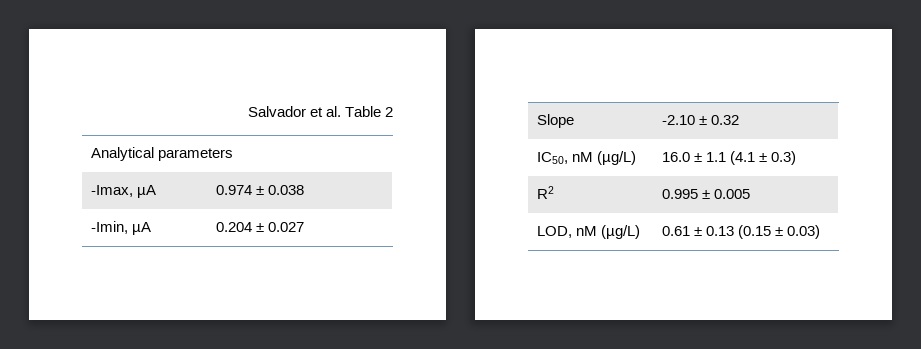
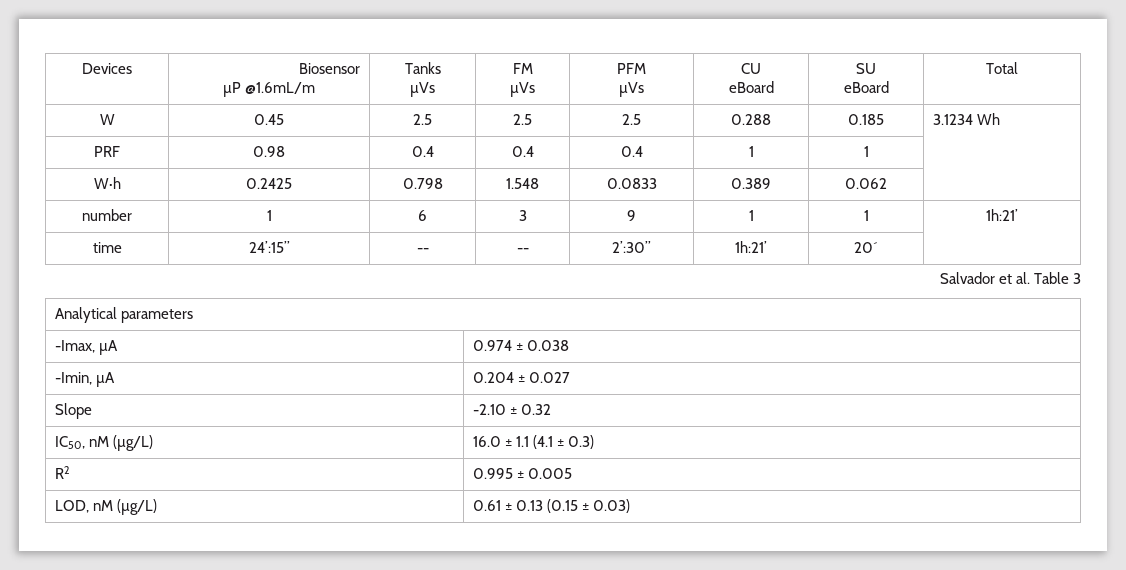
(247, 111) none -> [82,63,132,74] [299,63,361,74] [222,82,316,97] [404,62,441,74] [410,82,435,97] [512,63,533,74] [510,82,535,97] [617,63,646,74] [619,82,644,97] [741,63,761,74] [728,81,774,93] [856,63,876,74] [843,81,889,93] [986,62,1019,74] [99,114,115,125] [254,114,284,125] [413,114,432,125] [513,114,532,125] [622,114,641,125] [731,114,771,125] [848,114,884,125] [932,113,1000,125] [94,146,120,157] [253,146,285,157] [411,146,434,157] [511,146,534,157] [620,146,643,157] [748,146,754,157] [863,146,869,157] [93,177,121,189] [246,178,292,189] [402,178,443,189] [506,178,539,189] [606,178,657,189] [731,178,771,189] [845,178,887,189] [82,209,132,221] [266,210,272,221] [418,210,427,221] [518,210,527,221] [627,210,636,221] [748,210,754,221] [863,210,869,221] [986,209,1018,221] [92,242,122,253] [248,241,290,253] [416,248,429,253] [516,248,529,253] [612,241,651,253] [735,241,767,253] [854,242,878,253] Devices | Biosensor // µP @1.6mL/m | Tanks // µVs | FM // µVs | PFM // µVs | CU // eBoard | SU // eBoard | Total // W | 0.45 | 2.5 | 2.5 | 2.5 | 0.288 | 0.185 | 3.1234 Wh // PRF | 0.98 | 0.4 | 0.4 | 0.4 | 1 | 1 | // W·h | 0.2425 | 0.798 | 1.548 | 0.0833 | 0.389 | 0.062 | // number | 1 | 6 | 3 | 9 | 1 | 1 | 1h:21’ // time | 24’:15’’ | -- | -- | 2’:30’’ | 1h:21’ | 20´ | //
[385,107,394,117] 2 -> [1072,273,1081,284] 3

